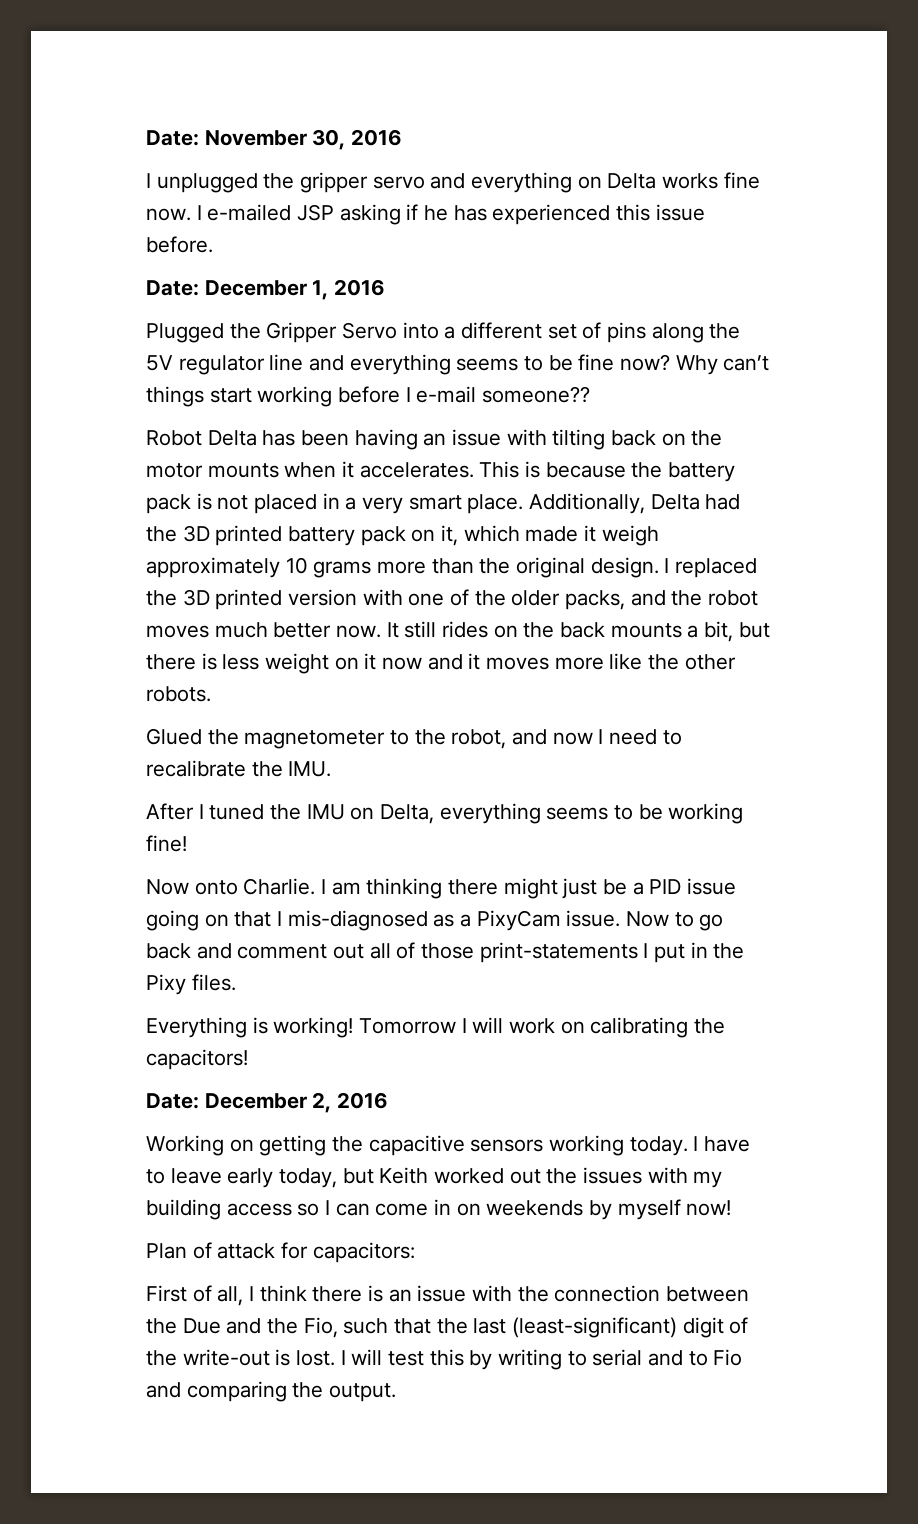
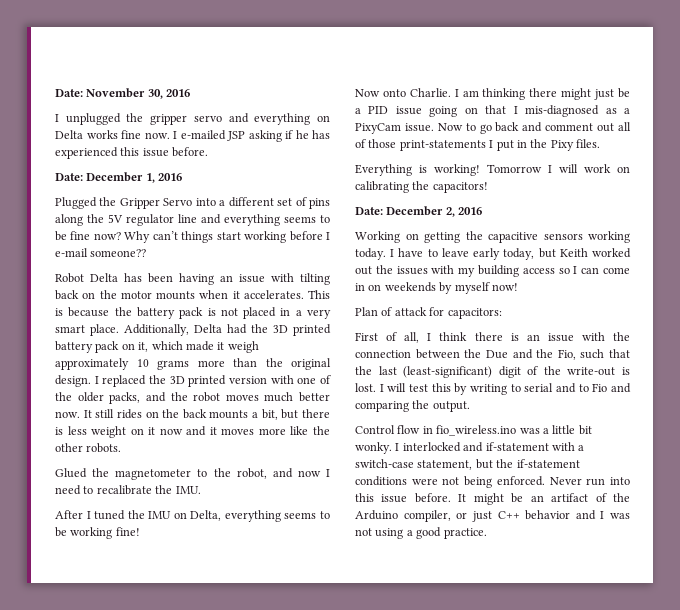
(397, 1392) none -> [355,425,592,436] [355,442,585,454] [355,459,580,470] [355,476,630,488] [355,493,630,505] [355,510,630,522] [355,527,487,539] // Control flow in fio_wireless.ino was a little bit wonky. I interlocked and if-statement with a switch-case statement, but the if-statement conditions were not being enforced. Never run into this issue before. It might be an artifact of the Arduino compiler, or just C++ behavior and I was not using a good practice.

